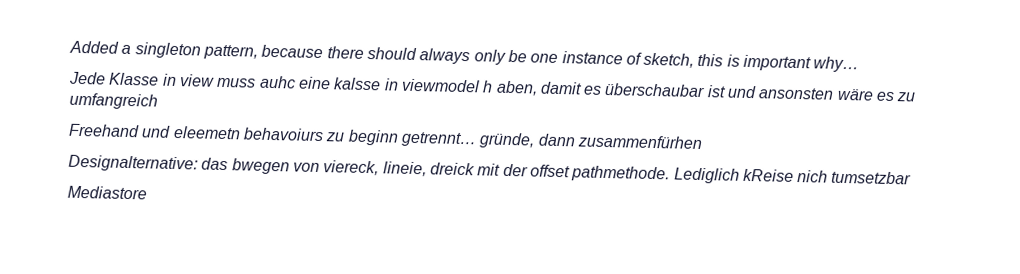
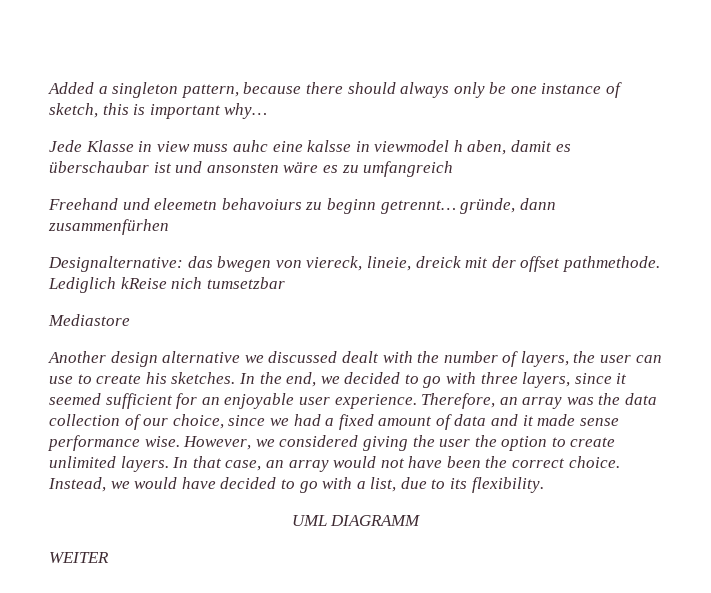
(147, 192) none -> [48,351,662,367] [49,372,628,388] [49,393,658,409] [49,414,619,430] [48,435,616,451] [49,456,620,472] [48,477,544,493] [291,515,421,526] [49,552,109,563] // Another design alternative we discussed dealt with the number of layers, the user can use to create his sketches. In the end, we decided to go with three layers, since it seemed sufficient for an enjoyable user experience. Therefore, an array was the data collection of our choice, since we had a fixed amount of data and it made sense performance wise. However, we considered giving the user the option to create unlimited layers. In that case, an array would not have been the correct choice. Instead, we would have decided to go with a list, due to its flexibility. // UML DIAGRAMM // WEITER

